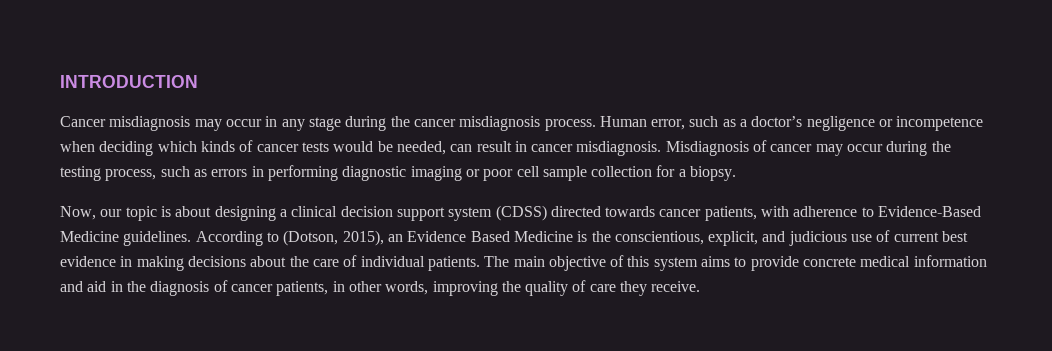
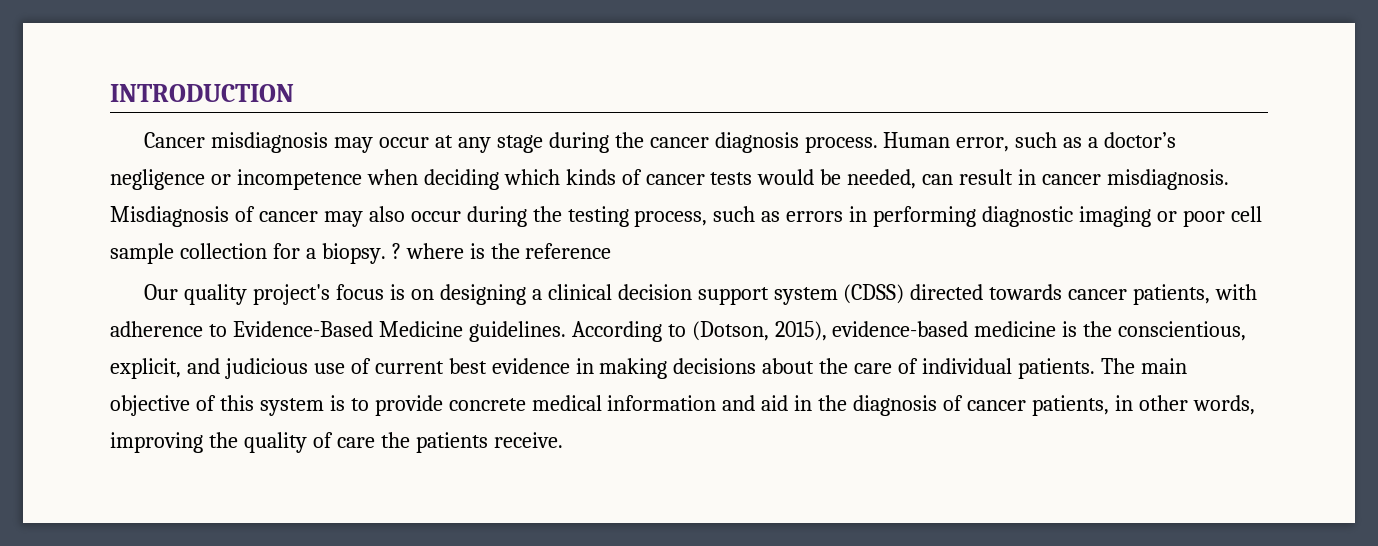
[265,116,278,127] in -> [434,135,453,148] at
[459,116,541,131] misdiagnosis -> [714,132,799,153] diagnosis
(843, 150) none -> [368,206,405,222] also
[60,206,212,221] // Now, our topic is about -> [391,243,612,259] [144,284,434,305] ? where is the reference // Our quality project's focus is on
[387,231,573,242] an Evidence Based Medicine -> [832,321,1057,337] evidence-based medicine
[701,256,731,267] aims -> [329,395,345,411] is
[620,281,648,296] they -> [380,432,488,453] the patients

